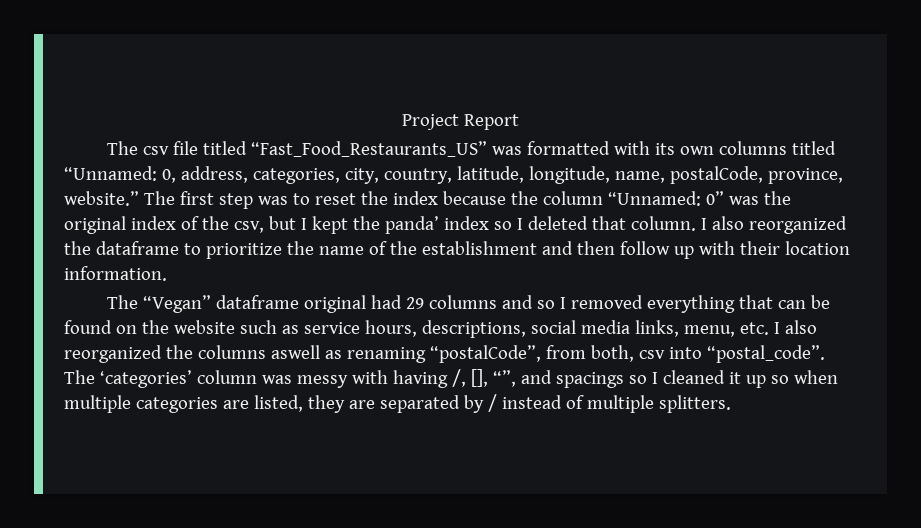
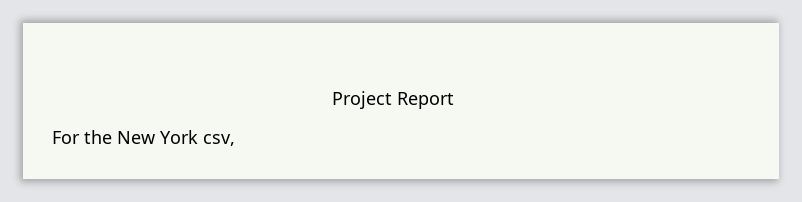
[107,141,837,157] [64,166,843,184] [64,191,791,209] [64,216,847,234] [64,241,850,259] [64,266,167,281] [107,295,831,313] [64,320,817,338] [64,345,825,363] [64,369,838,388] [64,394,731,413] The csv file titled “Fast_Food_Restaurants_US” was formatted with its own columns titled “Unnamed: 0, address, categories, city, country, latitude, longitude, name, postalCode, province, website.” The first step was to reset the index because the column “Unnamed: 0” was the original index of the csv, but I kept the panda’ index so I deleted that column. I also reorganized the dataframe to prioritize the name of the establishment and then follow up with their location information. // The “Vegan” dataframe original had 29 columns and so I removed everything that can be found on the website such as service hours, descriptions, social media links, menu, etc. I also reorganized the columns aswell as renaming “postalCode”, from both, csv into “postal_code”. The ‘categories’ column was messy with having /, [], “”, and spacings so I cleaned it up so when multiple categories are listed, they are separated by / instead of multiple splitters. -> [52,130,235,146] For the New York csv,

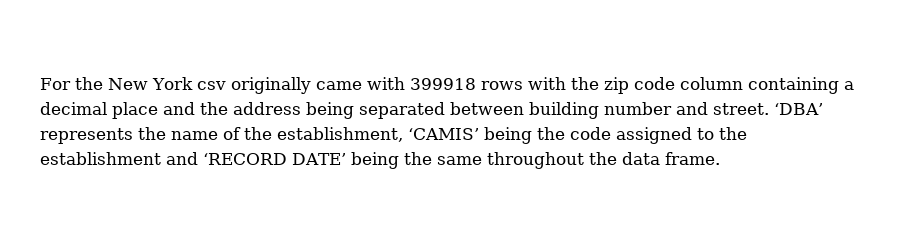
[332,91,454,109] Project Report // -> (40, 84) none
[203,134,235,146] csv, -> [196,77,854,94] [40,102,823,119] [40,127,747,144] [40,152,720,169] csv originally came with 399918 rows with the zip code column containing a decimal place and the address being separated between building number and street. ‘DBA’ represents the name of the establishment, ‘CAMIS’ being the code assigned to the establishment and ‘RECORD DATE’ being the same throughout the data frame.

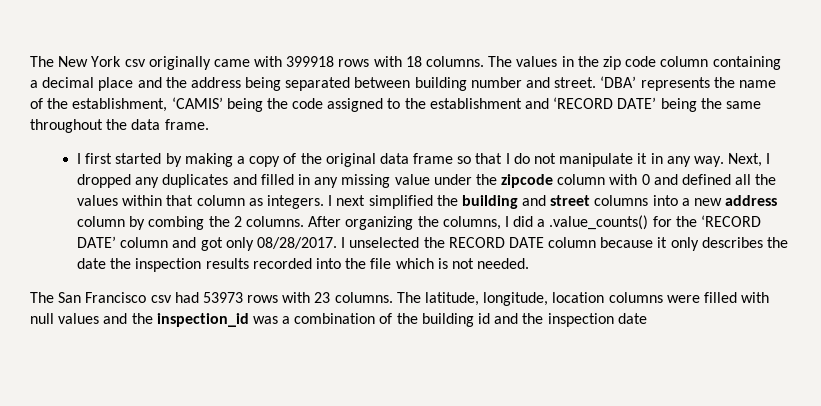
[40,77,103,90] For the -> [30,56,54,67] The
(566, 83) none -> [405,56,574,67] 18 columns. The values in
(720, 158) none -> [77,153,771,167] [77,174,777,188] [77,195,778,209] [77,215,761,230] [77,236,788,251] [77,258,530,272] [30,292,770,306] [30,313,647,327] // I first started by making a copy of the original data frame so that I do not manipulate it in any way. Next, I dropped any duplicates and filled in any missing value under the zipcode column with 0 and defined all the values within that column as integers. I next simplified the building and street columns into a new address column by combing the 2 columns. After organizing the columns, I did a .value_counts() for the ‘RECORD DATE’ column and got only 08/28/2017. I unselected the RECORD DATE column because it only describes the date the inspection results recorded into the file which is not needed. // The San Francisco csv had 53973 rows with 23 columns. The latitude, longitude, location columns were filled with null values and the inspection_id was a combination of the building id and the inspection date

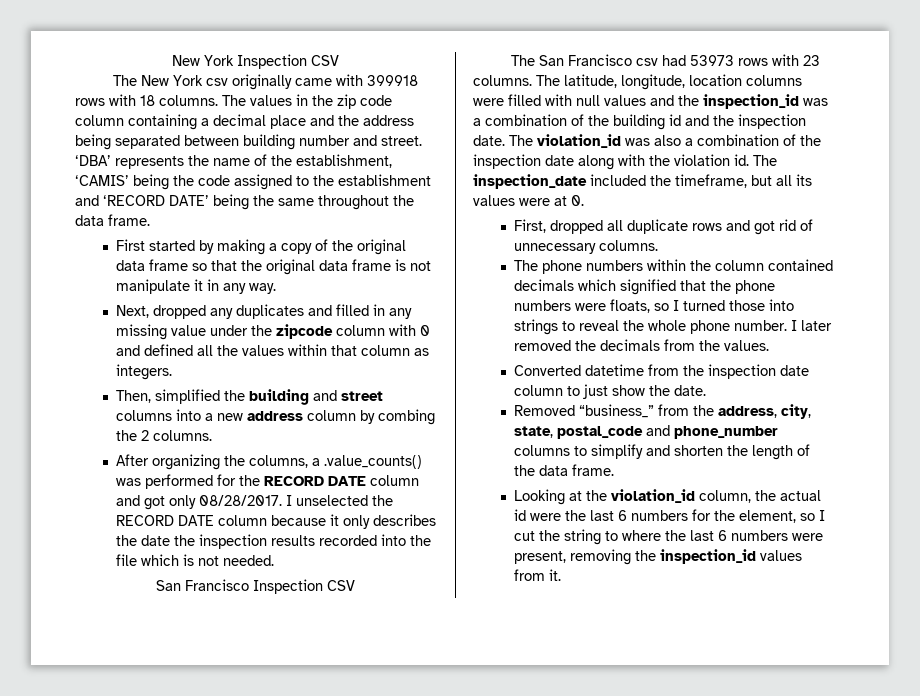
(30, 61) none -> [172,54,339,69] New York Inspection CSV //
[77,153,113,164] I first -> [115,239,145,251] First
[505,153,530,164] I do -> [240,259,406,275] the original data frame is
[728,153,771,167] Next, I -> [115,305,149,318] // Next,
[328,195,366,206] I next -> [115,390,151,403] // Then,
(304, 221) none -> (212, 435) //
[504,215,761,230] [77,236,117,248] I did a .value_counts() for the ‘RECORD DATE’ -> [311,455,422,469] [115,474,366,489] a .value_counts() was performed for the RECORD DATE
(530, 263) none -> [156,579,355,594] // San Francisco Inspection CSV
[617,313,647,324] date -> [473,134,821,148] [473,154,777,170] [473,174,812,189] [473,195,584,206] [513,219,813,235] [513,240,658,254] [513,259,833,274] [513,279,775,295] [513,299,794,313] [513,319,832,335] [513,339,769,351] [513,364,809,379] [513,384,706,399] [513,404,811,419] [513,425,778,439] [513,444,810,460] [513,464,614,476] [513,489,821,505] [513,509,825,523] [513,529,823,545] [513,549,802,565] [513,569,561,581] date. The violation_id was also a combination of the inspection date along with the violation id. The inspection_date included the timeframe, but all its values were at 0. // First, dropped all duplicate rows and got rid of unnecessary columns. // The phone numbers within the column contained decimals which signified that the phone numbers were floats, so I turned those into strings to reveal the whole phone number. I later removed the decimals from the values. // Converted datetime from the inspection date column to just show the date. // Removed “business_” from the address, city, state, postal_code and phone_number columns to simplify and shorten the length of the data frame. // Looking at the violation_id column, the actual id were the last 6 numbers for the element, so I cut the string to where the last 6 numbers were present, removing the inspection_id values from it.

